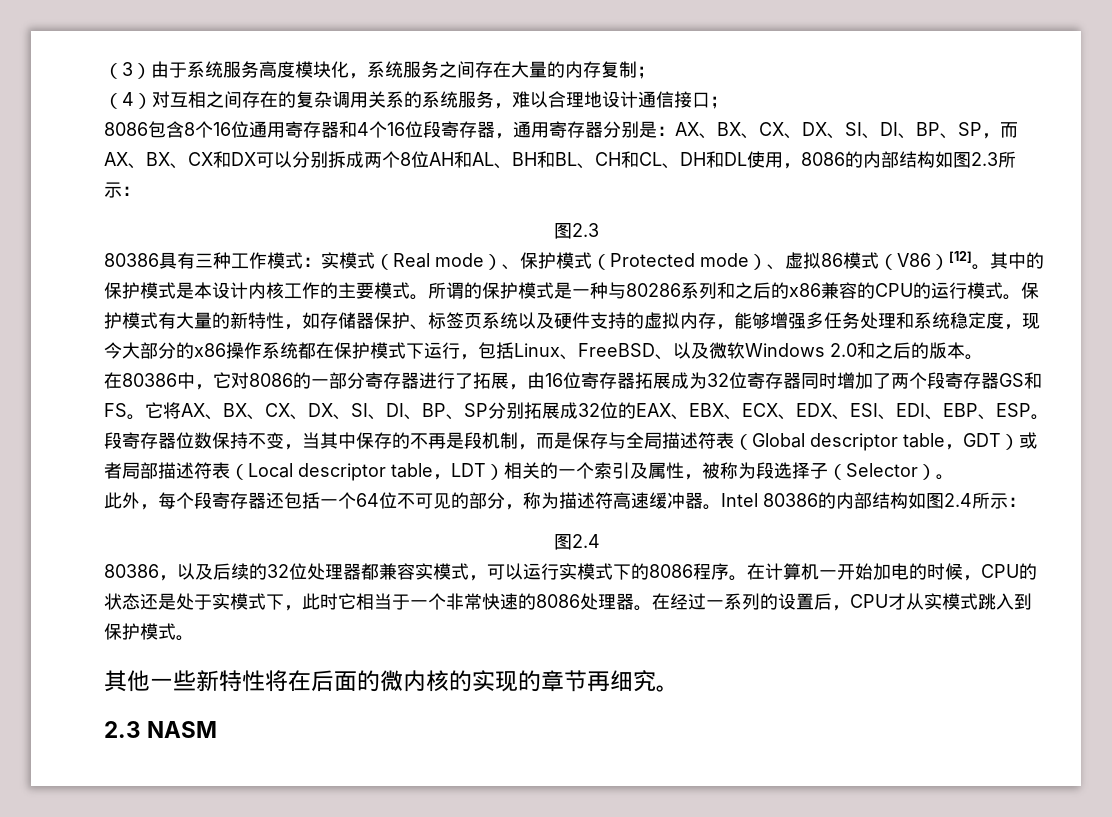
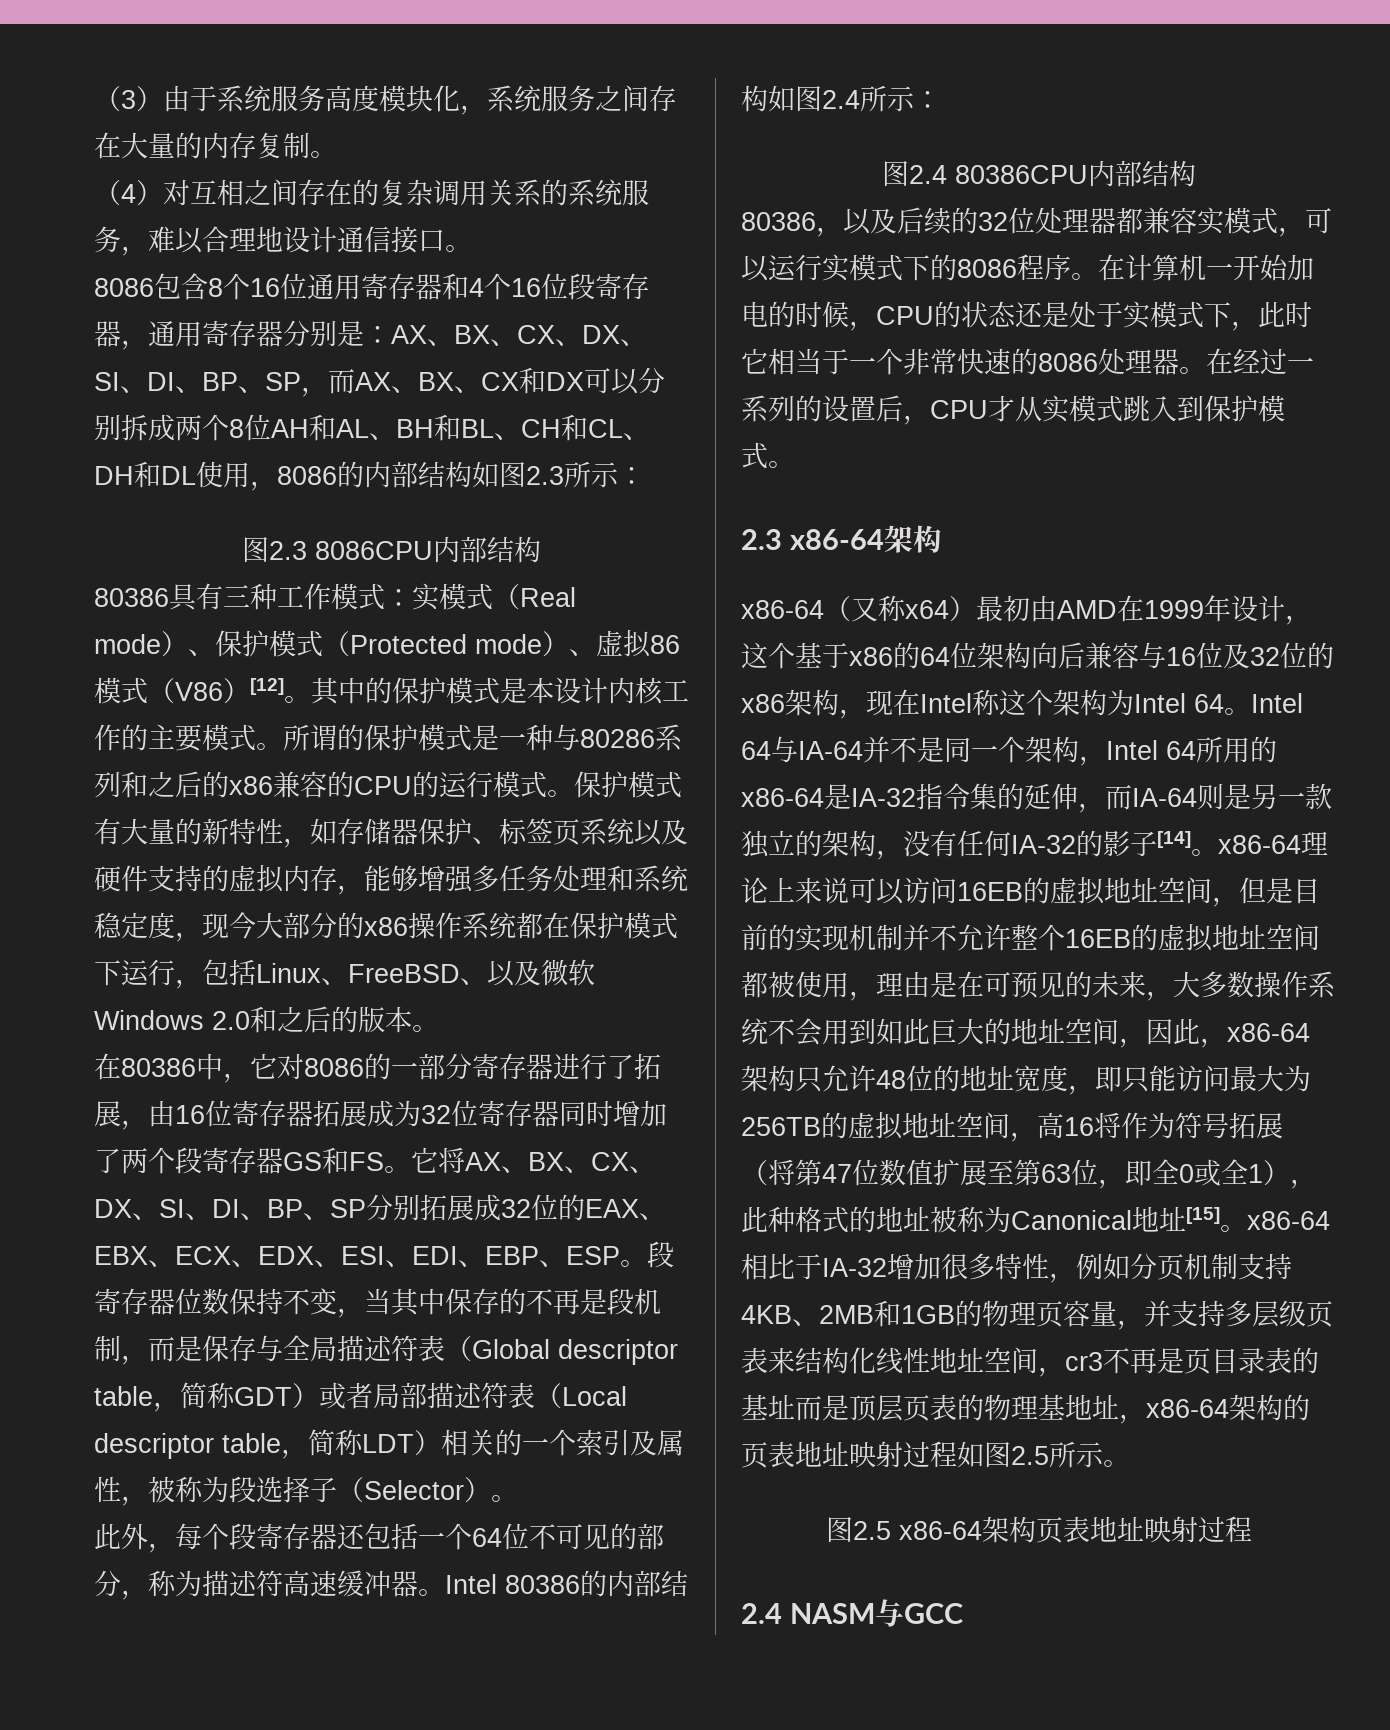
[637,66,655,79] ； -> [310,151,337,158] 。
[710,96,728,109] ； -> [445,245,472,252] 。
(599, 230) none -> [315,536,541,563] 8086CPU内部结构
(963, 447) none -> [180,1382,235,1409] 简称
(451, 477) none -> [308,1429,363,1456] 简称
(600, 541) none -> [954,160,1196,187] 80386CPU内部结构
[104,670,679,692] [104,721,218,738] 其他一些新特性将在后面的微内核的实现的章节再细究。 // 2.3 NASM -> [741,525,942,553] [741,595,1312,625] [741,642,1334,669] [741,689,1303,719] [741,736,1277,766] [741,783,1332,813] [741,830,1191,860] [1191,831,1328,856] [741,877,1320,907] [741,924,1320,952] [741,971,1335,1001] [741,1018,1310,1048] [741,1065,1311,1095] [741,1112,1283,1142] [741,1159,1317,1189] [741,1206,1220,1233] [1220,1211,1330,1232] [741,1253,1292,1283] [741,1300,1333,1330] [741,1347,1319,1377] [741,1394,1310,1424] [741,1441,1130,1468] [825,1516,1252,1543] [741,1599,963,1627] 2.3 x86-64架构 // x86-64（又称x64）最初由AMD在1999年设计，这个基于x86的64位架构向后兼容与16位及32位的x86架构，现在Intel称这个架构为Intel 64。Intel 64与IA-64并不是同一个架构，Intel 64所用的x86-64是IA-32指令集的延伸，而IA-64则是另一款独立的架构，没有任何IA-32的影子[14]。x86-64理论上来说可以访问16EB的虚拟地址空间，但是目前的实现机制并不允许整个16EB的虚拟地址空间都被使用，理由是在可预见的未来，大多数操作系统不会用到如此巨大的地址空间，因此，x86-64架构只允许48位的地址宽度，即只能访问最大为256TB的虚拟地址空间，高16将作为符号拓展（将第47位数值扩展至第63位，即全0或全1），此种格式的地址被称为Canonical地址[15]。x86-64相比于IA-32增加很多特性，例如分页机制支持4KB、2MB和1GB的物理页容量，并支持多层级页表来结构化线性地址空间，cr3不再是页目录表的基址而是顶层页表的物理基地址，x86-64架构的页表地址映射过程如图2.5所示。 // 图2.5 x86-64架构页表地址映射过程 // 2.4 NASM与GCC

